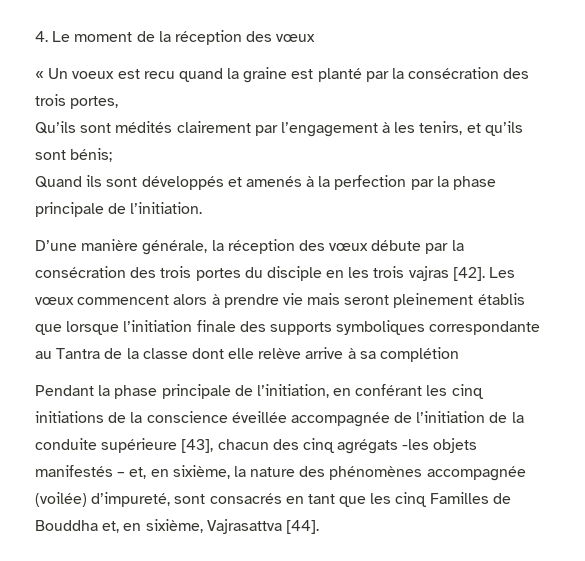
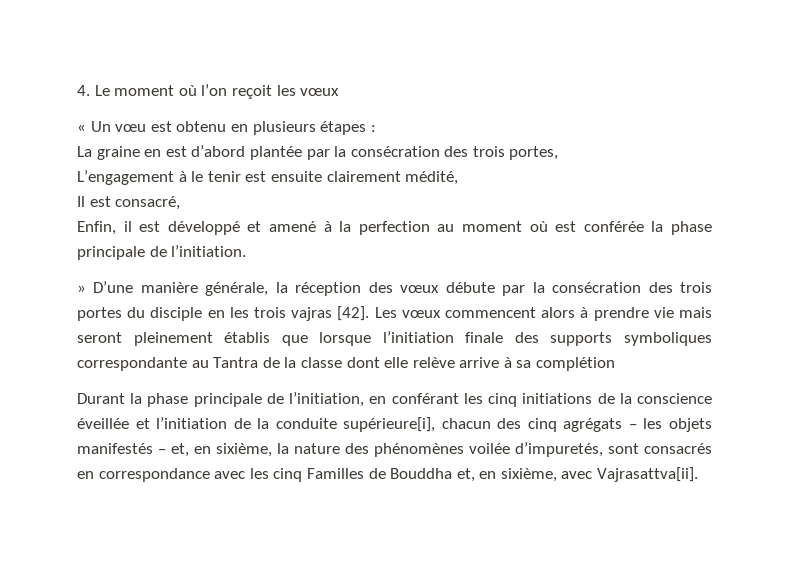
[136,30,273,45] de la réception des -> [178,84,296,99] où l’on reçoit les
[72,67,362,83] voeux est recu quand la graine est planté -> [115,121,376,135] [77,145,302,160] vœu est obtenu en plusieurs étapes : // La graine en est d’abord plantée
[35,121,523,137] [35,148,113,162] [35,175,434,190] Qu’ils sont médités clairement par l’engagement à les tenirs, et qu’ils sont bénis; // Quand ils sont développés et amenés à la perfection par -> [77,170,459,185] [77,196,181,210] [77,221,644,235] L’engagement à le tenir est ensuite clairement médité, // Il est consacré, // Enfin, il est développé et amené à la perfection au moment où est conférée
(203, 208) none -> [77,285,86,293] »
[35,385,94,396] Pendant -> [77,393,125,404] Durant
[290,412,413,427] accompagnée de -> [135,418,150,429] et
[101,438,214,453] supérieure [43], -> [343,417,436,432] supérieure[i],
[402,439,430,450] -les -> [628,418,663,429] – les
[426,466,526,481] [35,492,171,507] accompagnée (voilée) d’impureté, -> [469,442,603,457] voilée d’impuretés,
[307,494,367,507] tant que -> [98,468,246,482] correspondance avec
[206,519,319,534] Vajrasattva [44]. -> [561,467,699,482] avec Vajrasattva[ii].

